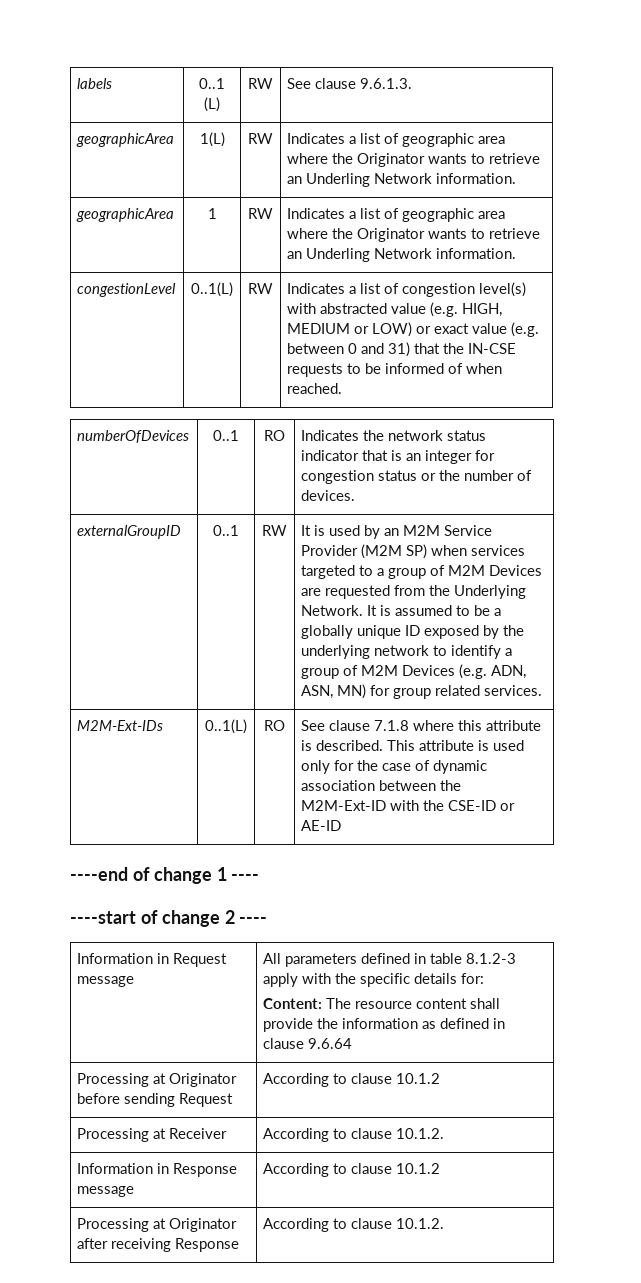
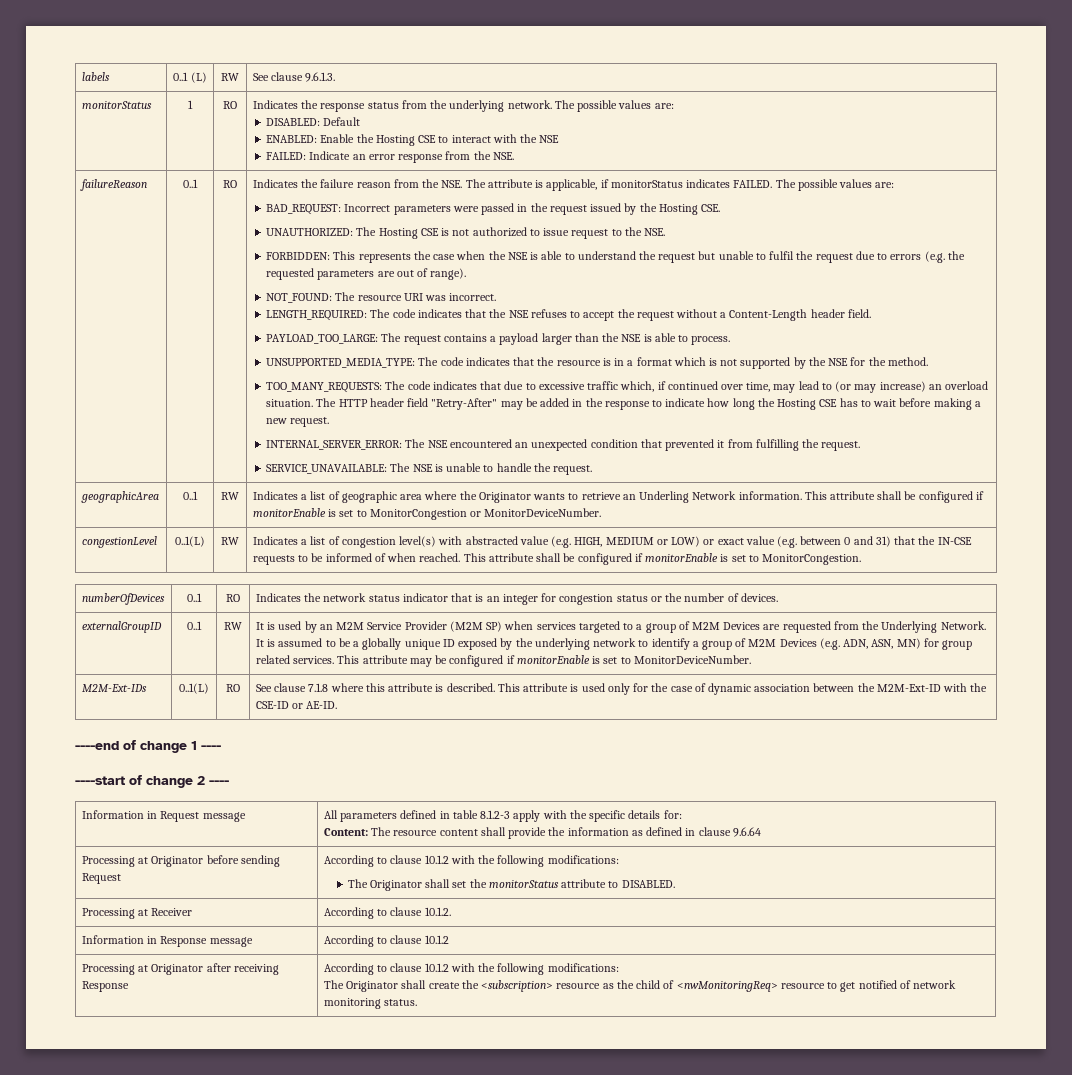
[76,133,175,147] [199,132,225,147] // geographicArea | 1(L) -> [81,101,152,109] [188,100,193,109] [223,101,237,109] [252,100,674,112] [266,117,361,126] [266,134,560,146] [266,151,514,163] [79,179,147,191] [183,179,198,188] [223,180,237,188] [252,179,895,191] [266,203,721,215] [266,227,666,239] [266,251,965,263] [266,268,467,280] [266,292,497,303] [266,309,871,321] [266,333,731,345] [266,357,928,369] [266,381,989,393] [266,398,981,410] [266,417,330,427] [266,439,861,451] [266,463,593,475] [80,491,159,503] [183,491,198,500] // monitorStatus | 1 | RO | Indicates the response status from the underlying network. The possible values are: // DISABLED: Default // ENABLED: Enable the Hosting CSE to interact with the NSE // FAILED: Indicate an error response from the NSE. // failureReason | 0..1 | RO | Indicates the failure reason from the NSE. The attribute is applicable, if monitorStatus indicates FAILED. The possible values are: // BAD_REQUEST: Incorrect parameters were passed in the request issued by the Hosting CSE. // UNAUTHORIZED: The Hosting CSE is not authorized to issue request to the NSE. // FORBIDDEN: This represents the case when the NSE is able to understand the request but unable to fulfil the request due to errors (e.g. the requested parameters are out of range). // NOT_FOUND: The resource URI was incorrect. // LENGTH_REQUIRED: The code indicates that the NSE refuses to accept the request without a Content-Length header field. // PAYLOAD_TOO_LARGE: The request contains a payload larger than the NSE is able to process. // UNSUPPORTED_MEDIA_TYPE: The code indicates that the resource is in a format which is not supported by the NSE for the method. // TOO_MANY_REQUESTS: The code indicates that due to excessive traffic which, if continued over time, may lead to (or may increase) an overload situation. The HTTP header field "Retry-After" may be added in the response to indicate how long the Hosting CSE has to wait before making a new request. // INTERNAL_SERVER_ERROR: The NSE encountered an unexpected condition that prevented it from fulfilling the request. // SERVICE_UNAVAILABLE: The NSE is unable to handle the request. // geographicArea | 0..1
[76,208,175,222] [207,208,217,219] [248,208,273,219] [287,208,506,222] [287,228,541,242] [287,248,517,262] // geographicArea | 1 | RW | Indicates a list of geographic area where the Originator wants to retrieve an Underling Network information. -> [804,491,984,503] [252,508,602,520] This attribute shall be configured if monitorEnable is set to MonitorCongestion or MonitorDeviceNumber.
(343, 388) none -> [463,553,862,565] This attribute shall be configured if monitorEnable is set to MonitorCongestion.
(543, 690) none -> [337,655,751,667] This attribute may be configured if monitorEnable is set to MonitorDeviceNumber.
[301,820,342,831] AE-ID -> [306,701,338,709] AE-ID.
(441, 1078) none -> [450,855,619,867] [347,879,675,891] with the following modifications: // The Originator shall set the monitorStatus attribute to DISABLED.
[396,1218,445,1229] 10.1.2. -> [424,963,619,975] [323,980,957,992] [323,998,418,1009] 10.1.2 with the following modifications: // The Originator shall create the <subscription> resource as the child of <nwMonitoringReq> resource to get notified of network monitoring status.

